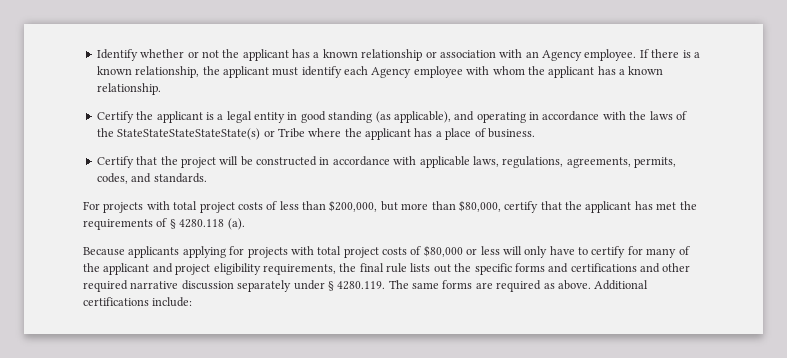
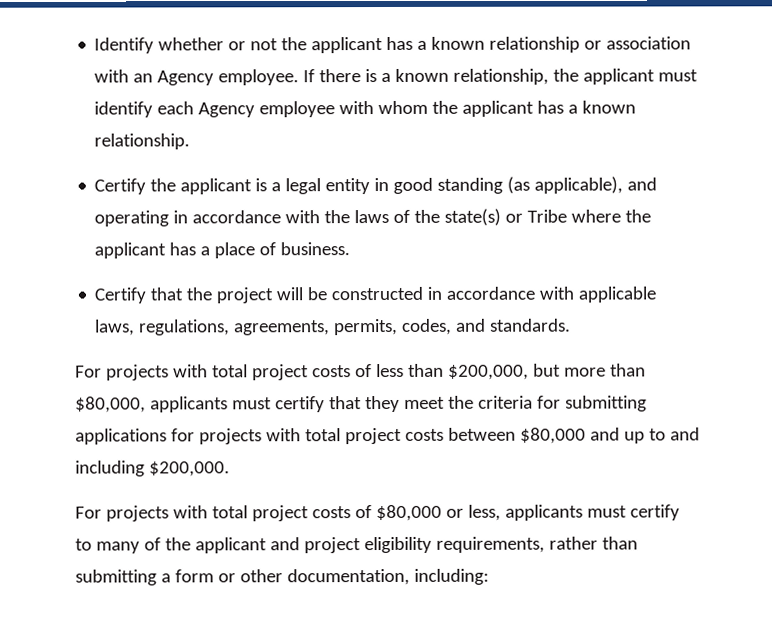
[117,128,261,140] StateStateStateStateState(s) -> [444,208,502,226] state(s)
[504,201,697,213] [83,218,245,230] [83,246,245,258] certify that the applicant has met the requirements of § 4280.118 (a). // Because applicants applying for -> [149,395,647,413] [75,427,700,445] [75,460,230,477] [75,506,102,519] applicants must certify that they meet the criteria for submitting applications for projects with total project costs between $80,000 and up to and including $200,000. // For
[480,246,643,258] less will only have to certify for -> [467,504,680,521] [75,538,92,551] less, applicants must certify to
[339,263,691,275] [83,280,649,292] [83,297,193,307] the final rule lists out the specific forms and certifications and other required narrative discussion separately under § 4280.119. The same forms are required as above. Additional certifications include: -> [548,536,638,550] [75,568,489,586] rather than submitting a form or other documentation, including:

